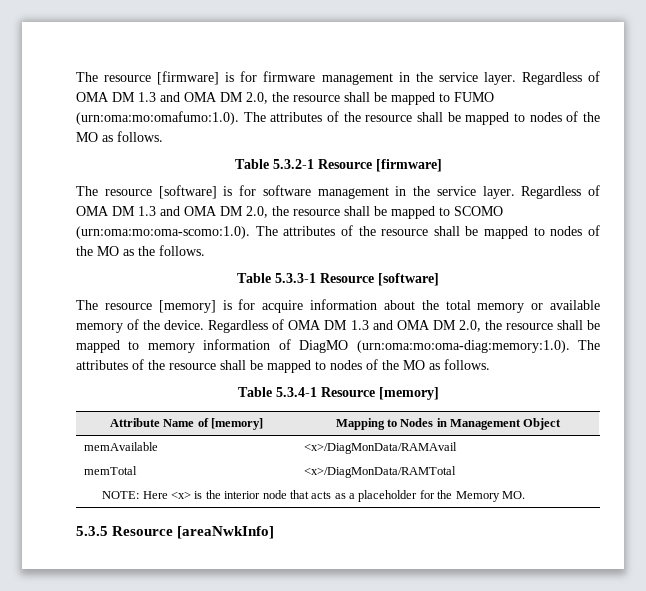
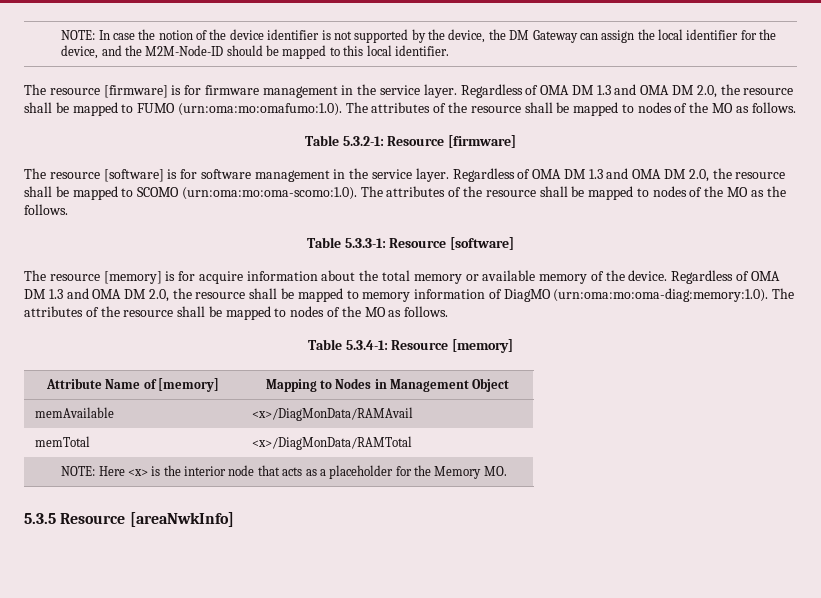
(76, 77) none -> [61,29,777,43] [61,45,449,59] NOTE: In case the notion of the device identifier is not supported by the device, the DM Gateway can assign the local identifier for the device, and the M2M-Node-ID should be mapped to this local identifier. //
[272,159,314,169] 5.3.2-1 -> [342,136,384,146] 5.3.2-1:
[275,273,316,283] 5.3.3-1 -> [344,238,386,248] 5.3.3-1:
[275,387,317,397] 5.3.4-1 -> [345,340,388,350] 5.3.4-1:

